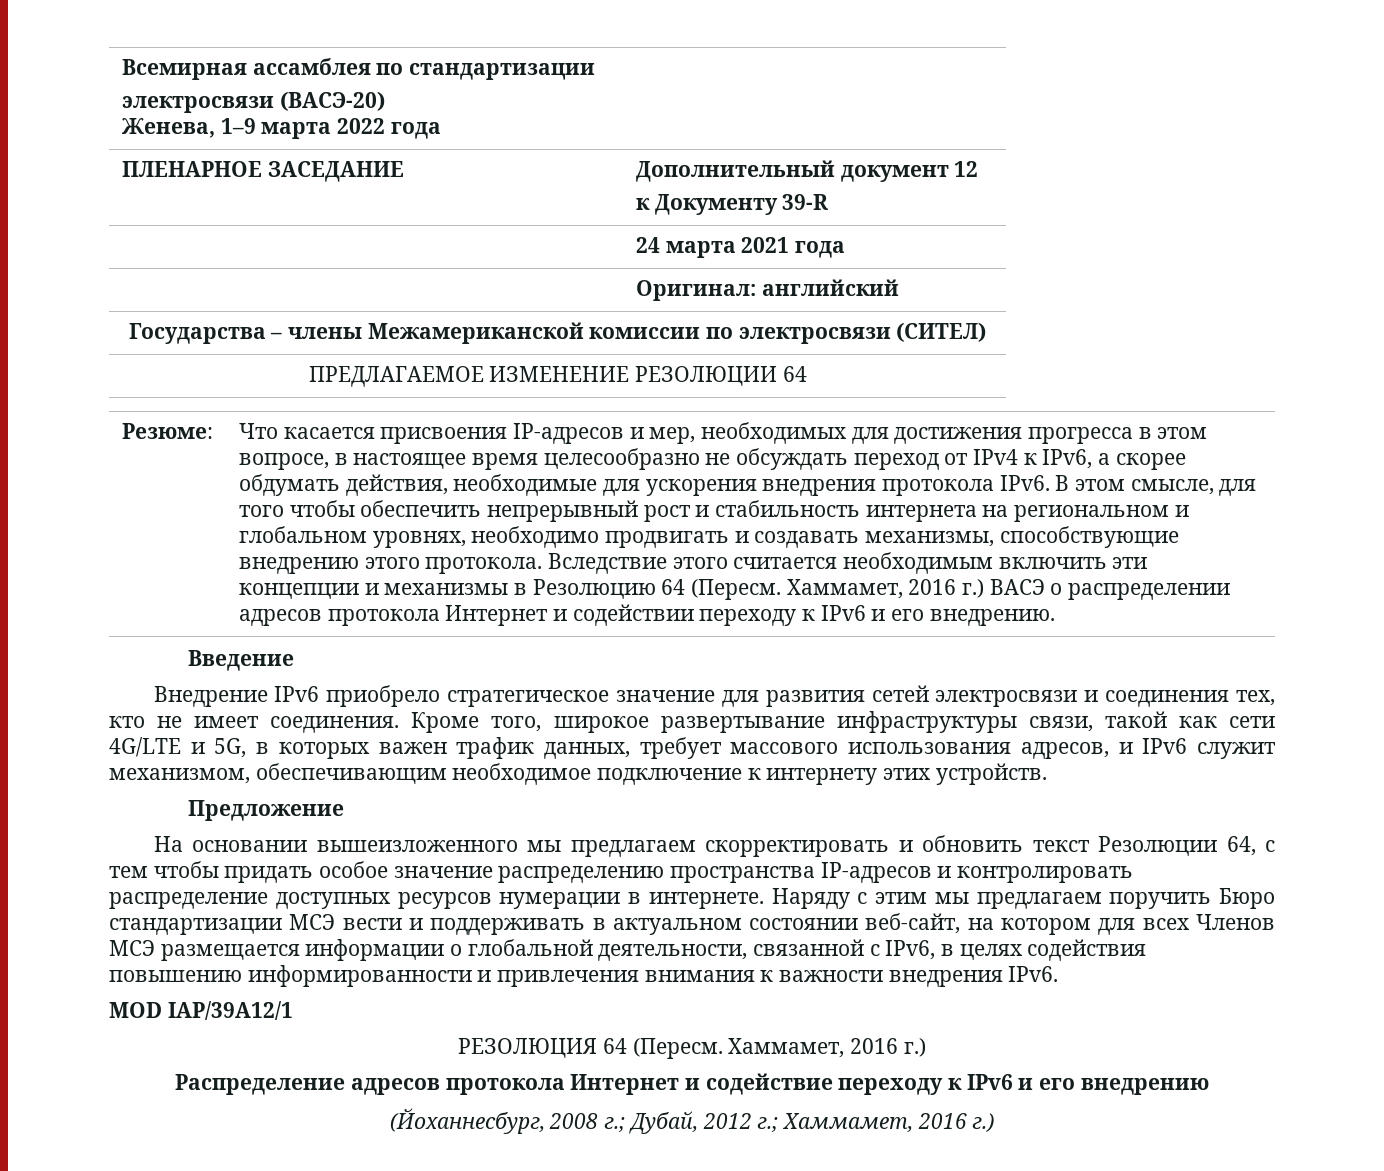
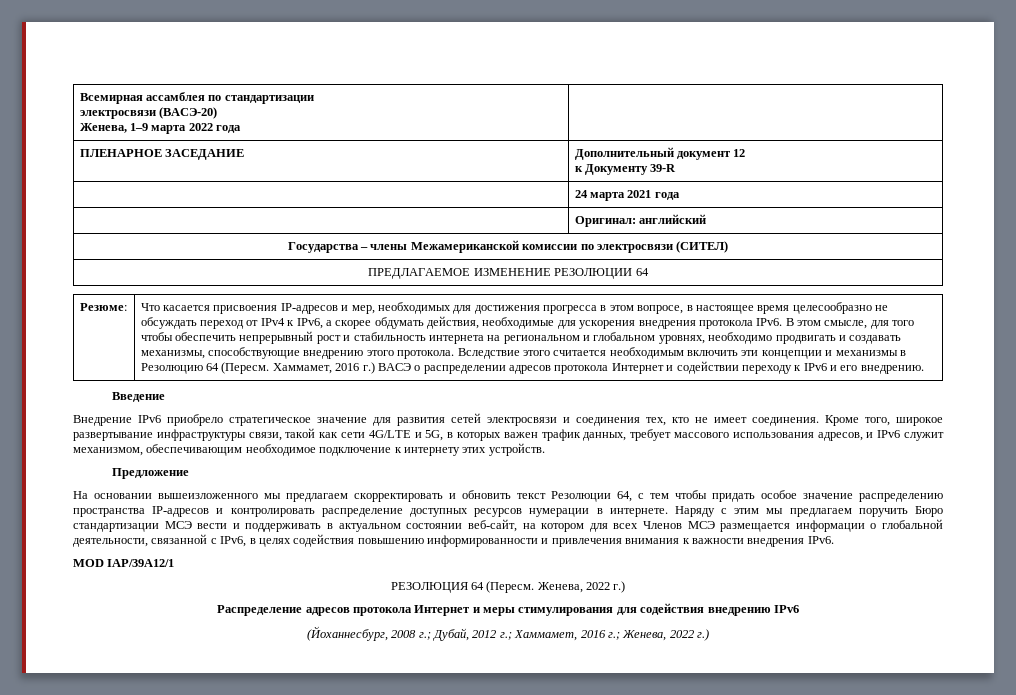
[728,1038,899,1058] Хаммамет, 2016 -> [537,582,611,593] Женева, 2022
[705,1073,1209,1095] содействие переходу к IPv6 и его внедрению -> [483,603,799,616] меры стимулирования для содействия внедрению IPv6
(967, 1121) none -> [607,630,694,641] г.; Женева, 2022

